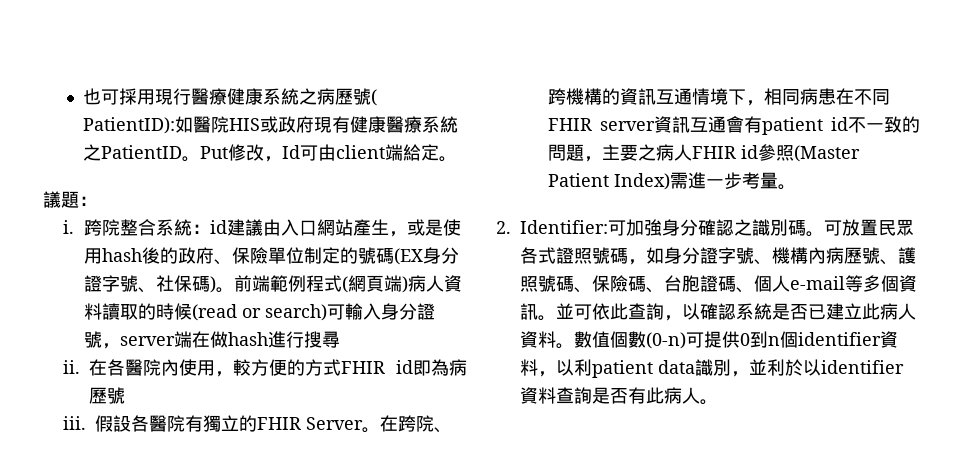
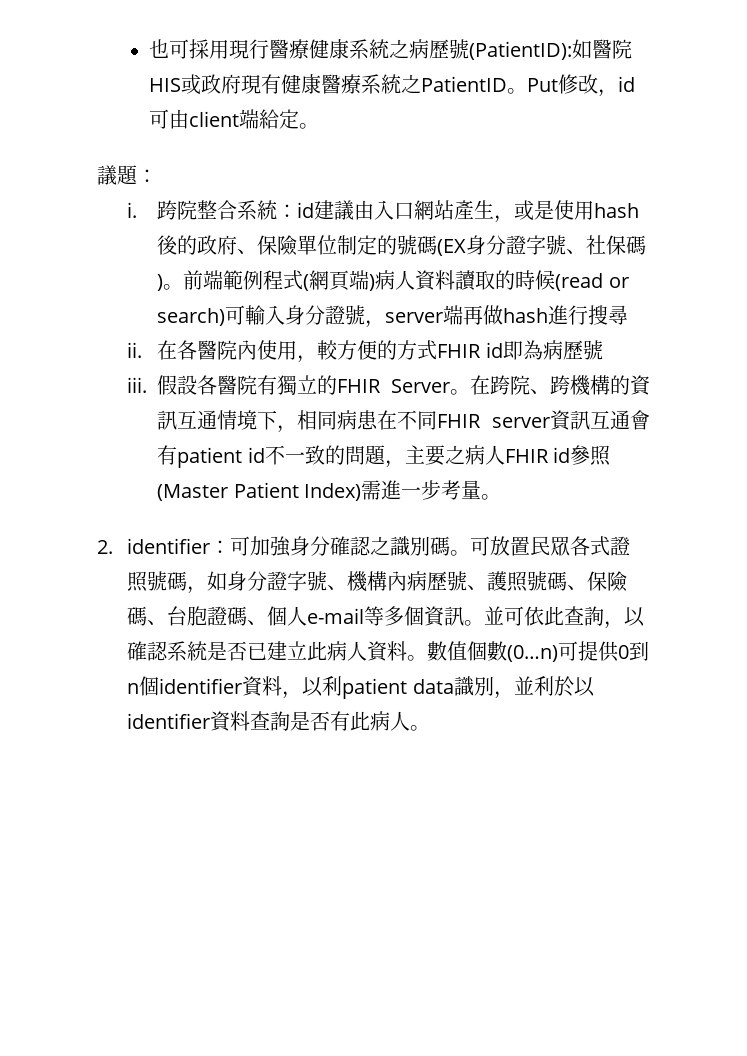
[371,89,378,106] [83,117,176,134] ( PatientID): -> [469,41,573,60] (PatientID):
[282,145,301,159] Id -> [618,76,636,92] id
[191,331,210,348] 在 -> [463,305,484,325] 再
[520,220,608,234] Identifier: -> [127,538,231,554] identifier：
[646,332,686,349] (0-n) -> [507,645,559,662] (0…n)

